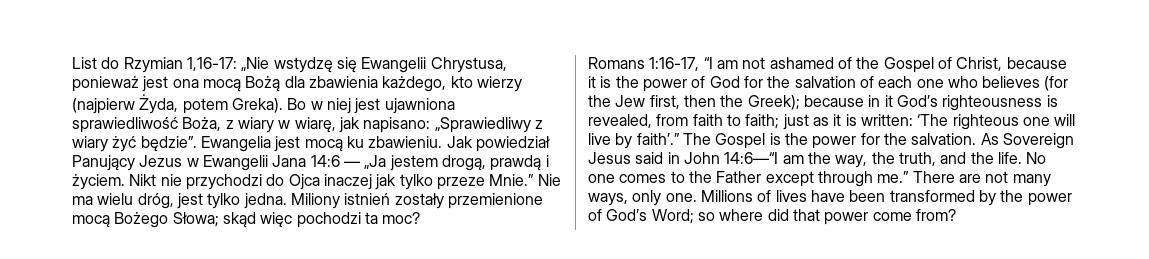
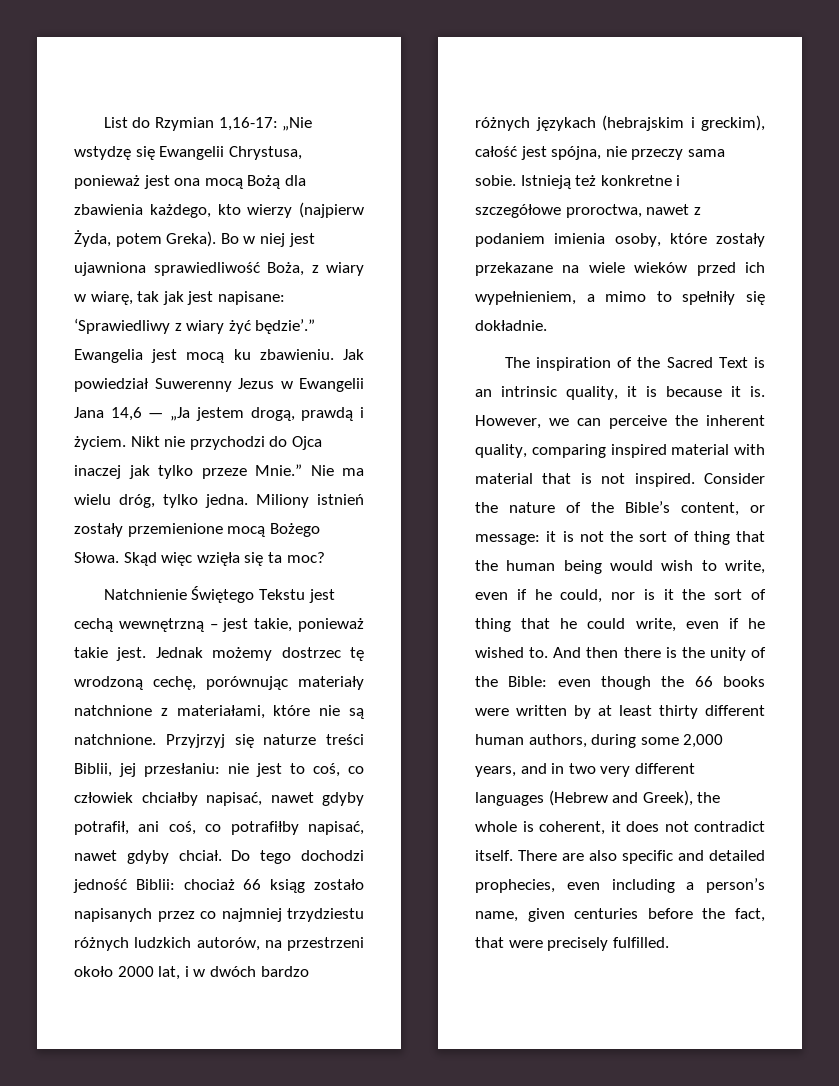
[338,117,531,133] jak napisano: „Sprawiedliwy -> [137,291,285,305] [74,318,170,334] tak jak jest napisane: ‘Sprawiedliwy
[140,136,197,152] będzie”. -> [255,319,316,334] będzie’.”
[72,155,135,171] Panujący -> [154,378,232,392] Suwerenny
[310,155,340,167] 14:6 -> [110,407,142,421] 14,6
[176,193,203,209] jest -> (155, 501) none
[172,212,421,228] [588,57,1067,73] [588,76,1069,92] [588,95,1058,111] [588,114,1076,130] [588,133,1074,149] [588,152,1047,168] [588,171,1051,187] [588,190,1072,206] [588,209,956,225] Słowa; skąd więc pochodzi ta moc? // Romans 1:16-17, “I am not ashamed of the Gospel of Christ, because it is the power of God for the salvation of each one who believes (for the Jew first, then the Greek); because in it God’s righteousness is revealed, from faith to faith; just as it is written: ‘The righteous one will live by faith’.” The Gospel is the power for the salvation. As Sovereign Jesus said in John 14:6—“I am the way, the truth, and the life. No one comes to the Father except through me.” There are not many ways, only one. Millions of lives have been transformed by the power of God’s Word; so where did that power come from? -> [74,552,325,566] [103,586,335,603] [74,618,365,632] [74,647,364,661] [74,676,364,690] [74,705,365,719] [74,734,364,748] [74,763,364,777] [74,792,364,806] [74,821,364,835] [74,850,365,864] [73,879,365,893] [74,908,364,922] [74,937,364,951] [74,966,309,980] [475,115,765,131] [475,146,725,160] [475,175,681,189] [475,204,701,218] [475,233,765,247] [475,262,765,276] [475,291,765,305] [475,320,547,331] [504,357,765,371] [475,386,765,400] [475,415,765,429] [475,444,765,458] [475,473,765,487] [475,501,765,516] [475,531,765,545] [475,560,765,574] [475,589,766,603] [475,618,765,632] [475,647,766,661] [475,676,765,690] [475,705,765,719] [475,734,724,748] [475,763,695,777] [475,790,721,806] [475,821,765,835] [475,850,765,864] [475,878,765,893] [475,908,765,922] [475,937,669,951] Słowa. Skąd więc wzięła się ta moc? // Natchnienie Świętego Tekstu jest cechą wewnętrzną – jest takie, ponieważ takie jest. Jednak możemy dostrzec tę wrodzoną cechę, porównując materiały natchnione z materiałami, które nie są natchnione. Przyjrzyj się naturze treści Biblii, jej przesłaniu: nie jest to coś, co człowiek chciałby napisać, nawet gdyby potrafił, ani coś, co potrafiłby napisać, nawet gdyby chciał. Do tego dochodzi jedność Biblii: chociaż 66 ksiąg zostało napisanych przez co najmniej trzydziestu różnych ludzkich autorów, na przestrzeni około 2000 lat, i w dwóch bardzo różnych językach (hebrajskim i greckim), całość jest spójna, nie przeczy sama sobie. Istnieją też konkretne i szczegółowe proroctwa, nawet z podaniem imienia osoby, które zostały przekazane na wiele wieków przed ich wypełnieniem, a mimo to spełniły się dokładnie. // The inspiration of the Sacred Text is an intrinsic quality, it is because it is. However, we can perceive the inherent quality, comparing inspired material with material that is not inspired. Consider the nature of the Bible’s content, or message: it is not the sort of thing that the human being would wish to write, even if he could, nor is it the sort of thing that he could write, even if he wished to. And then there is the unity of the Bible: even though the 66 books were written by at least thirty different human authors, during some 2,000 years, and in two very different languages (Hebrew and Greek), the whole is coherent, it does not contradict itself. There are also specific and detailed prophecies, even including a person’s name, given centuries before the fact, that were precisely fulfilled.

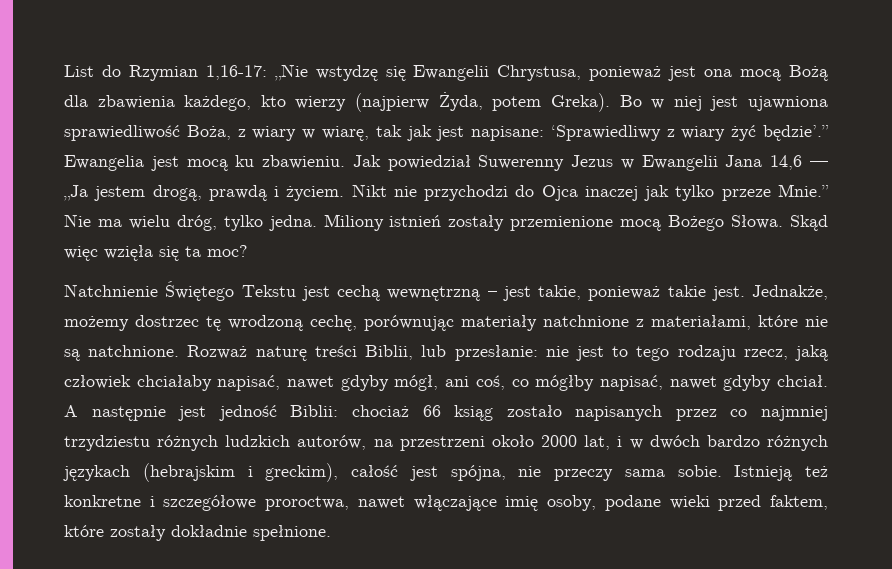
[155,647,203,658] Jednak -> [752,285,828,300] Jednakże,
[165,734,364,748] [74,763,364,777] [74,792,364,806] [74,821,129,835] Przyjrzyj się naturze treści Biblii, jej przesłaniu: nie jest to coś, co człowiek chciałby napisać, nawet gdyby potrafił, -> [187,345,828,361] [64,375,439,391] Rozważ naturę treści Biblii, lub przesłanie: nie jest to tego rodzaju rzecz, jaką człowiek chciałaby napisać, nawet gdyby mógł,
[230,821,299,835] potrafiłby -> [535,375,595,391] mógłby
[231,850,365,864] Do tego dochodzi -> [64,405,207,421] A następnie jest
[693,207,701,215] [475,233,765,247] [475,262,765,276] [475,291,765,305] [475,320,547,331] [504,357,765,371] [475,386,765,400] [475,415,765,429] [475,444,765,458] [475,473,765,487] [475,501,765,516] [475,531,765,545] [475,560,765,574] [475,589,766,603] [475,618,765,632] [475,647,766,661] [475,676,765,690] [475,705,765,719] [475,734,724,748] [475,763,695,777] [475,790,721,806] [475,821,765,835] [475,850,765,864] [475,878,765,893] [475,908,765,922] [475,937,669,951] z podaniem imienia osoby, które zostały przekazane na wiele wieków przed ich wypełnieniem, a mimo to spełniły się dokładnie. // The inspiration of the Sacred Text is an intrinsic quality, it is because it is. However, we can perceive the inherent quality, comparing inspired material with material that is not inspired. Consider the nature of the Bible’s content, or message: it is not the sort of thing that the human being would wish to write, even if he could, nor is it the sort of thing that he could write, even if he wished to. And then there is the unity of the Bible: even though the 66 books were written by at least thirty different human authors, during some 2,000 years, and in two very different languages (Hebrew and Greek), the whole is coherent, it does not contradict itself. There are also specific and detailed prophecies, even including a person’s name, given centuries before the fact, that were precisely fulfilled. -> [413,495,829,511] [64,525,331,541] włączające imię osoby, podane wieki przed faktem, które zostały dokładnie spełnione.

